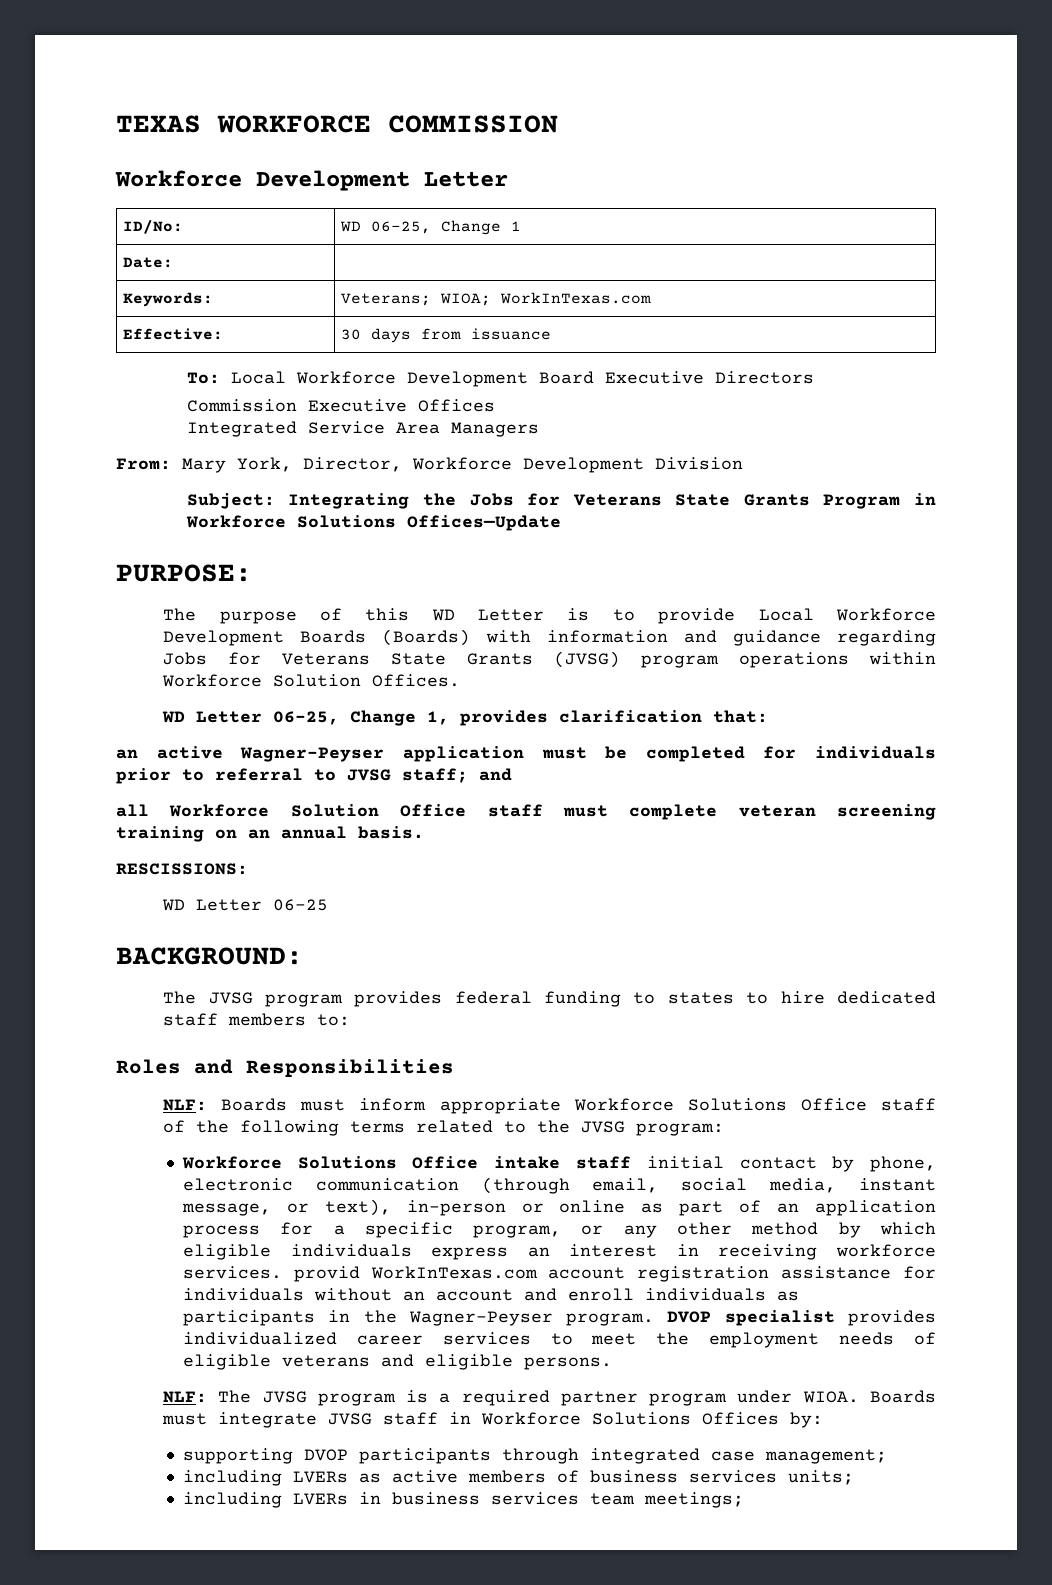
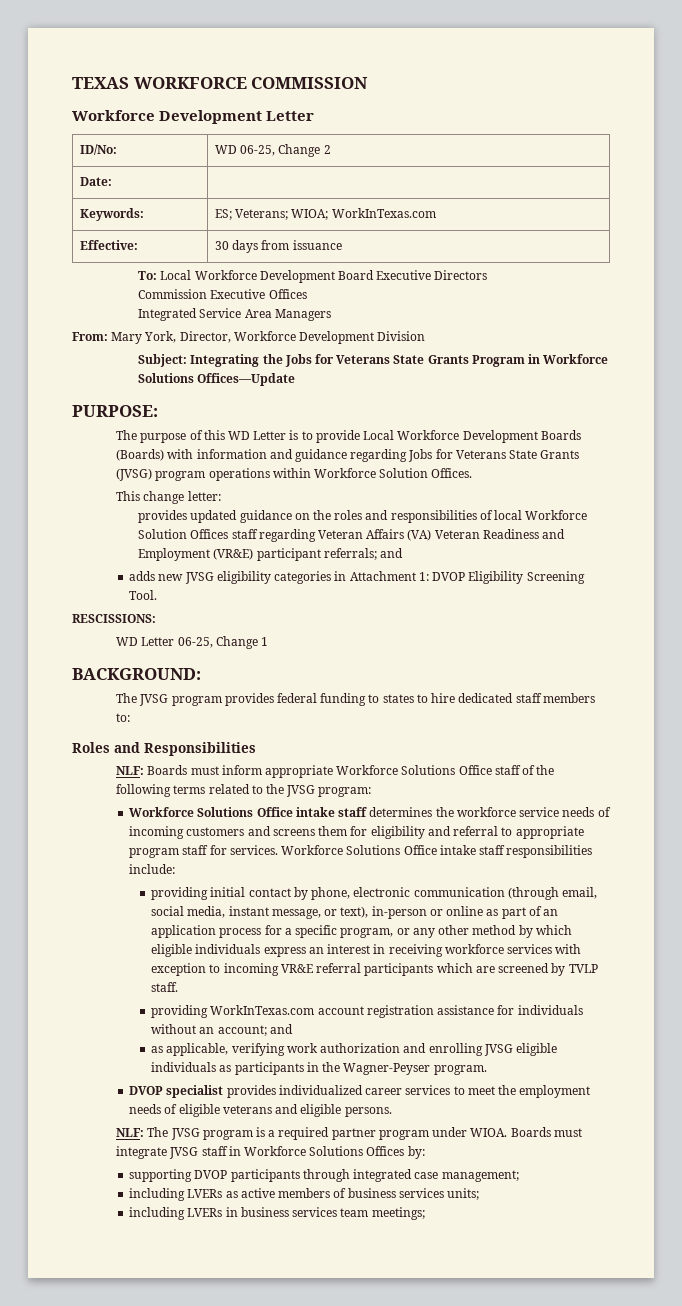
[511,221,522,231] 1 -> [323,145,331,154] 2
(214, 299) none -> [214,209,232,220] ES;
[162,710,769,726] [116,746,936,762] [116,768,512,784] [116,804,936,820] [116,826,424,842] WD Letter 06-25, Change 1, provides clarification that: // an active Wagner-Peyser application must be completed for individuals prior to referral to JVSG staff; and // all Workforce Solution Office staff must complete veteran screening training on an annual basis. -> [116,491,221,504] [138,510,588,523] [138,529,566,542] [138,548,403,561] [129,571,585,584] [129,590,158,600] This change letter: // provides updated guidance on the roles and responsibilities of local Workforce Solution Offices staff regarding Veteran Affairs (VA) Veteran Readiness and Employment (VR&E) participant referrals; and // adds new JVSG eligibility categories in Attachment 1: DVOP Eligibility Screening Tool.
[273,899,329,911] 06-25 -> [177,636,268,649] 06-25, Change 1
(631, 1162) none -> [369,807,611,817] [129,826,584,839] [129,845,593,858] [129,864,176,874] [151,887,209,900] determines the workforce service needs of incoming customers and screens them for eligibility and referral to appropriate program staff for services. Workforce Solutions Office intake staff responsibilities include: // providing
[182,1266,360,1282] services. provid -> [507,944,582,954] [151,963,598,976] [151,982,179,992] [151,1005,209,1018] services with exception to incoming VR&E referral participants which are screened by TVLP staff. // providing
[435,1288,634,1301] account and enroll -> [217,1024,293,1036] [151,1043,558,1056] account; and // as applicable, verifying work authorization and enrolling JVSG eligible
(655, 1319) none -> (487, 1070) //

